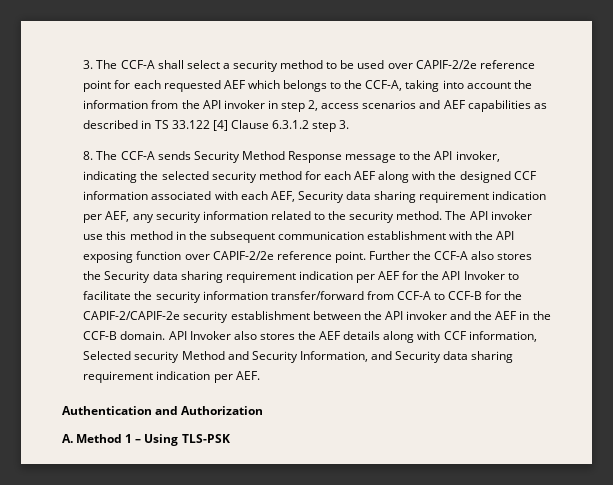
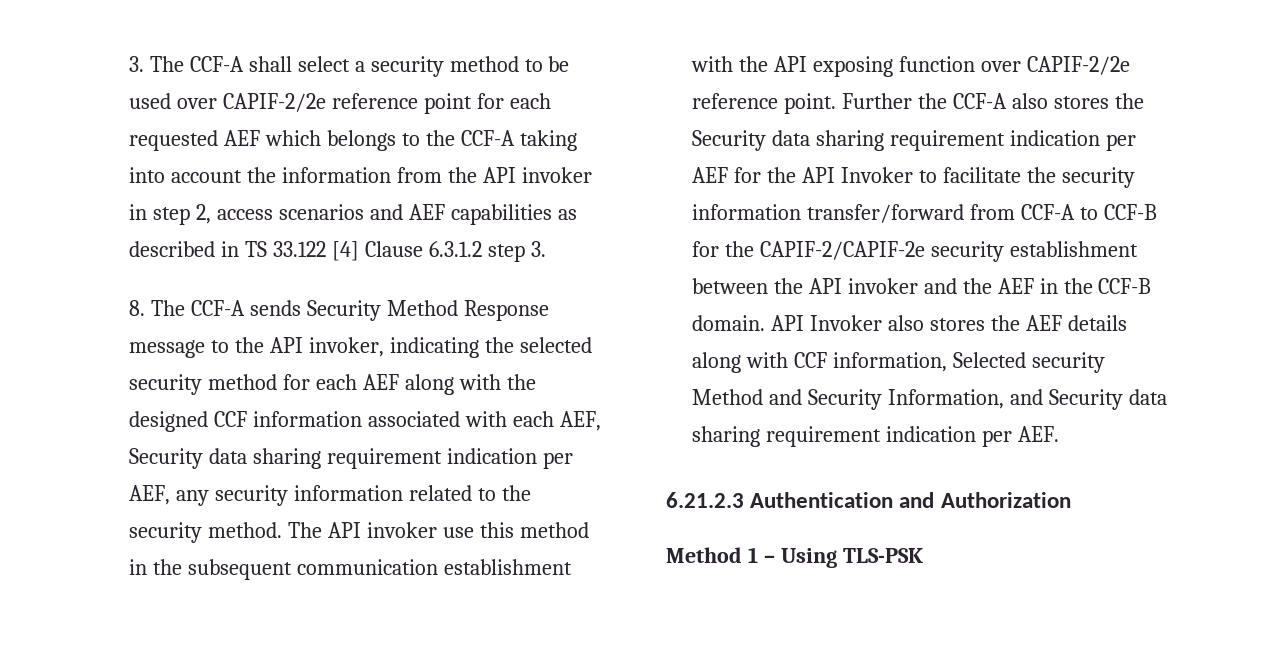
[365,80,403,91] CCF-A, -> [460,130,515,146] CCF-A
(260, 375) none -> [666,492,744,508] 6.21.2.3
[62,434,73,443] A. -> (1071, 500) none

